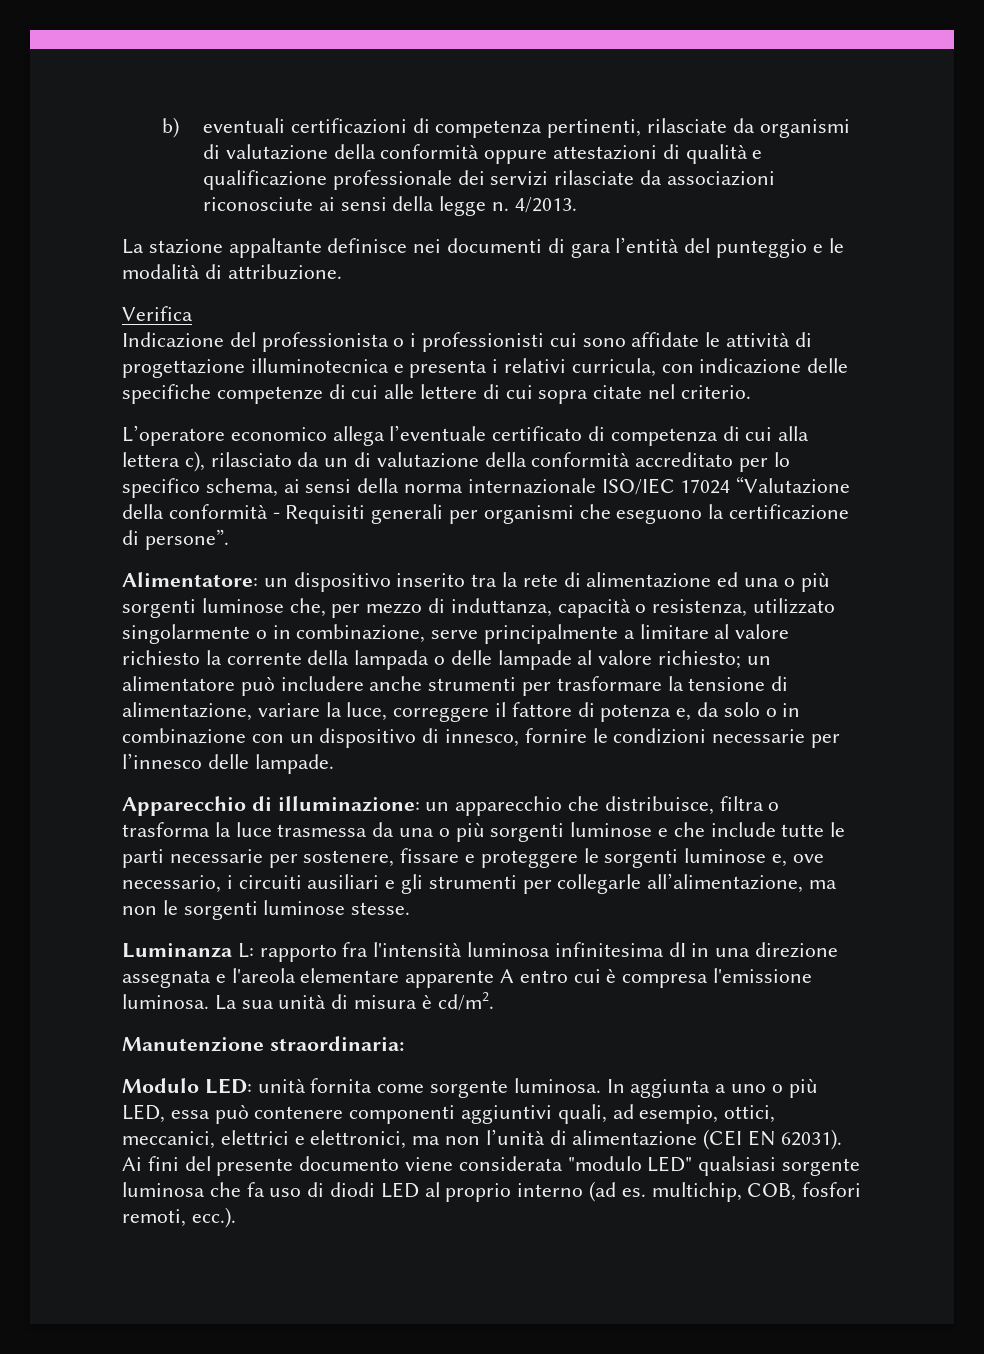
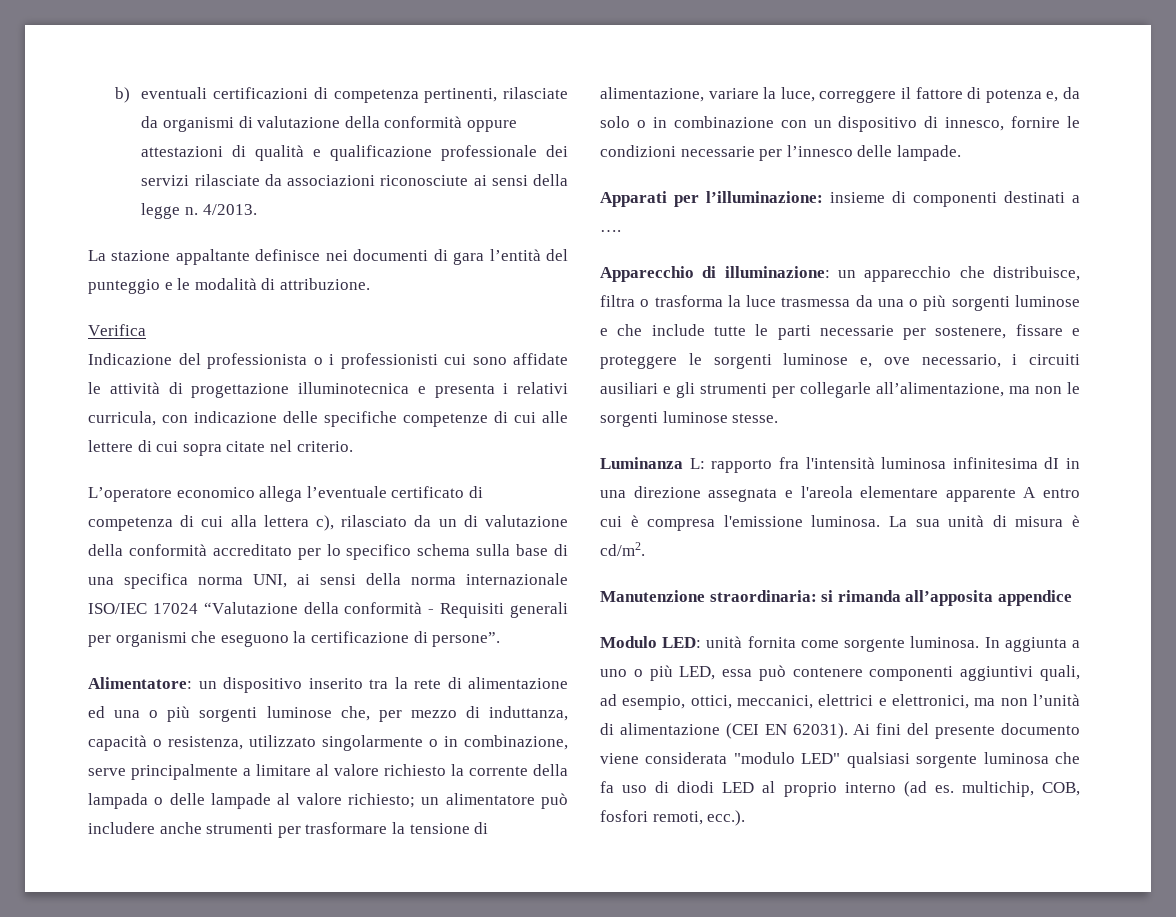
[205,478,278,497] schema, -> [417,544,569,556] [88,573,287,589] schema sulla base di una specifica norma UNI,
(334, 764) none -> [600,191,1080,207] [600,230,621,232] // Apparati per l’illuminazione: insieme di componenti destinati a ….
(404, 1043) none -> [821,590,1072,606] si rimanda all’apposita appendice

